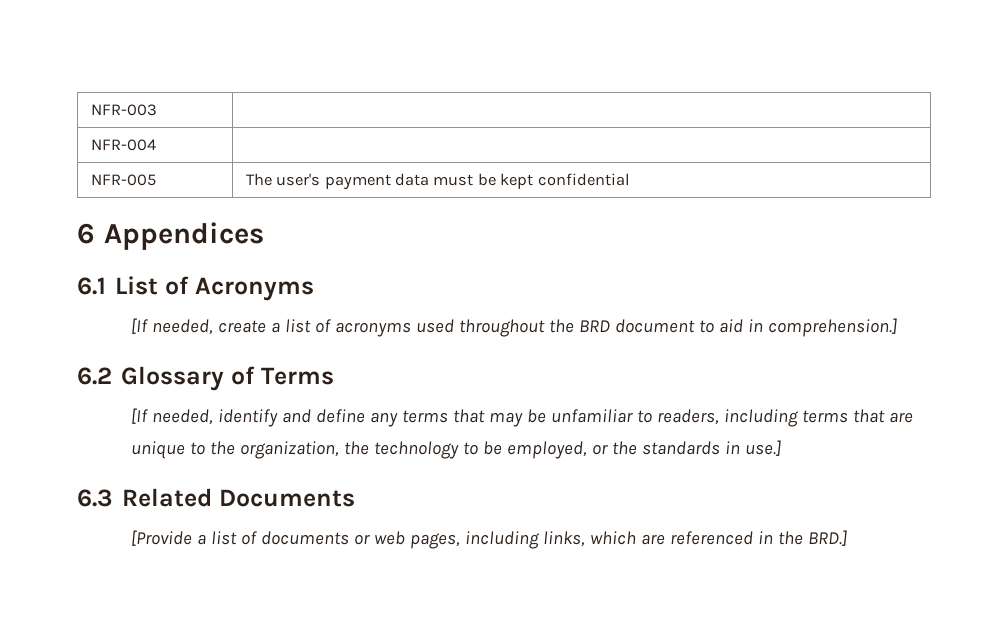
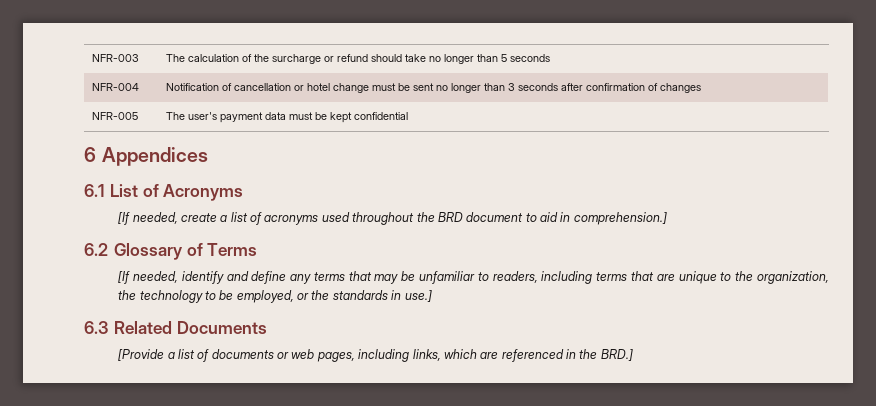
[90,139,156,151] // NFR-004 | -> [165,54,550,64] [91,83,139,91] [165,83,701,93] The calculation of the surcharge or refund should take no longer than 5 seconds // NFR-004 | Notification of cancellation or hotel change must be sent no longer than 3 seconds after confirmation of changes

